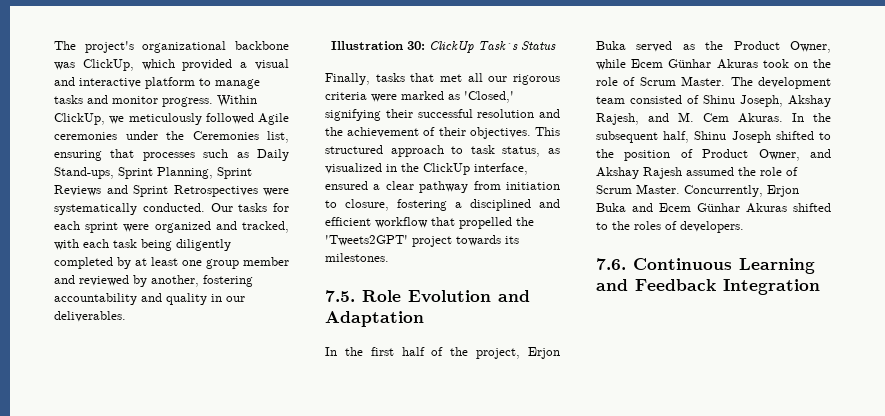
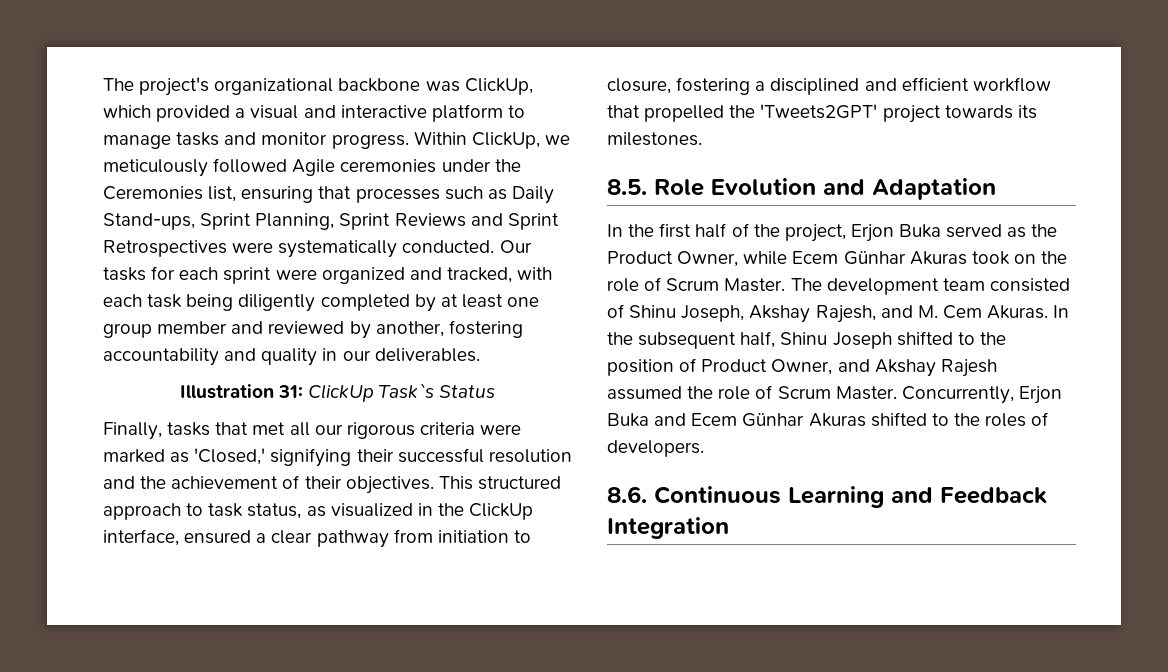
[406,41,425,50] 30: -> [277,385,303,398] 31:
[325,290,355,302] 7.5. -> [607,179,647,195] 8.5.
[596,258,626,270] 7.6. -> [607,486,647,503] 8.6.

